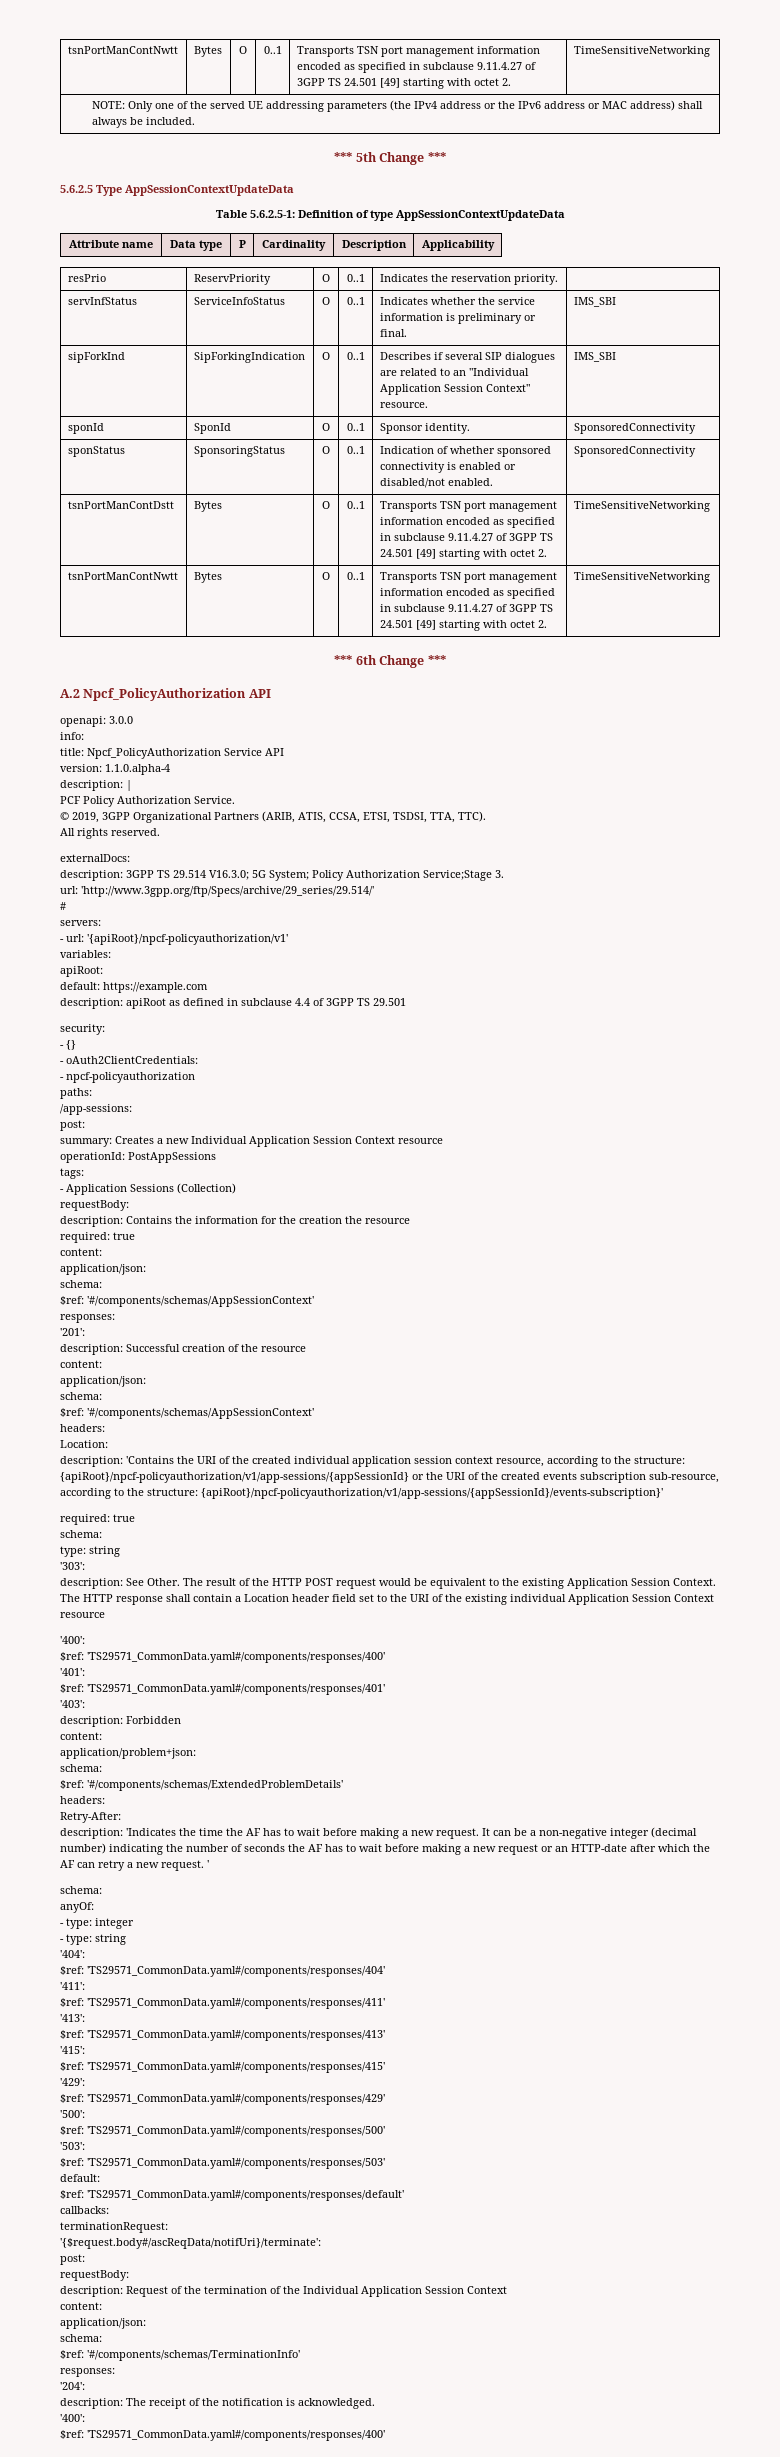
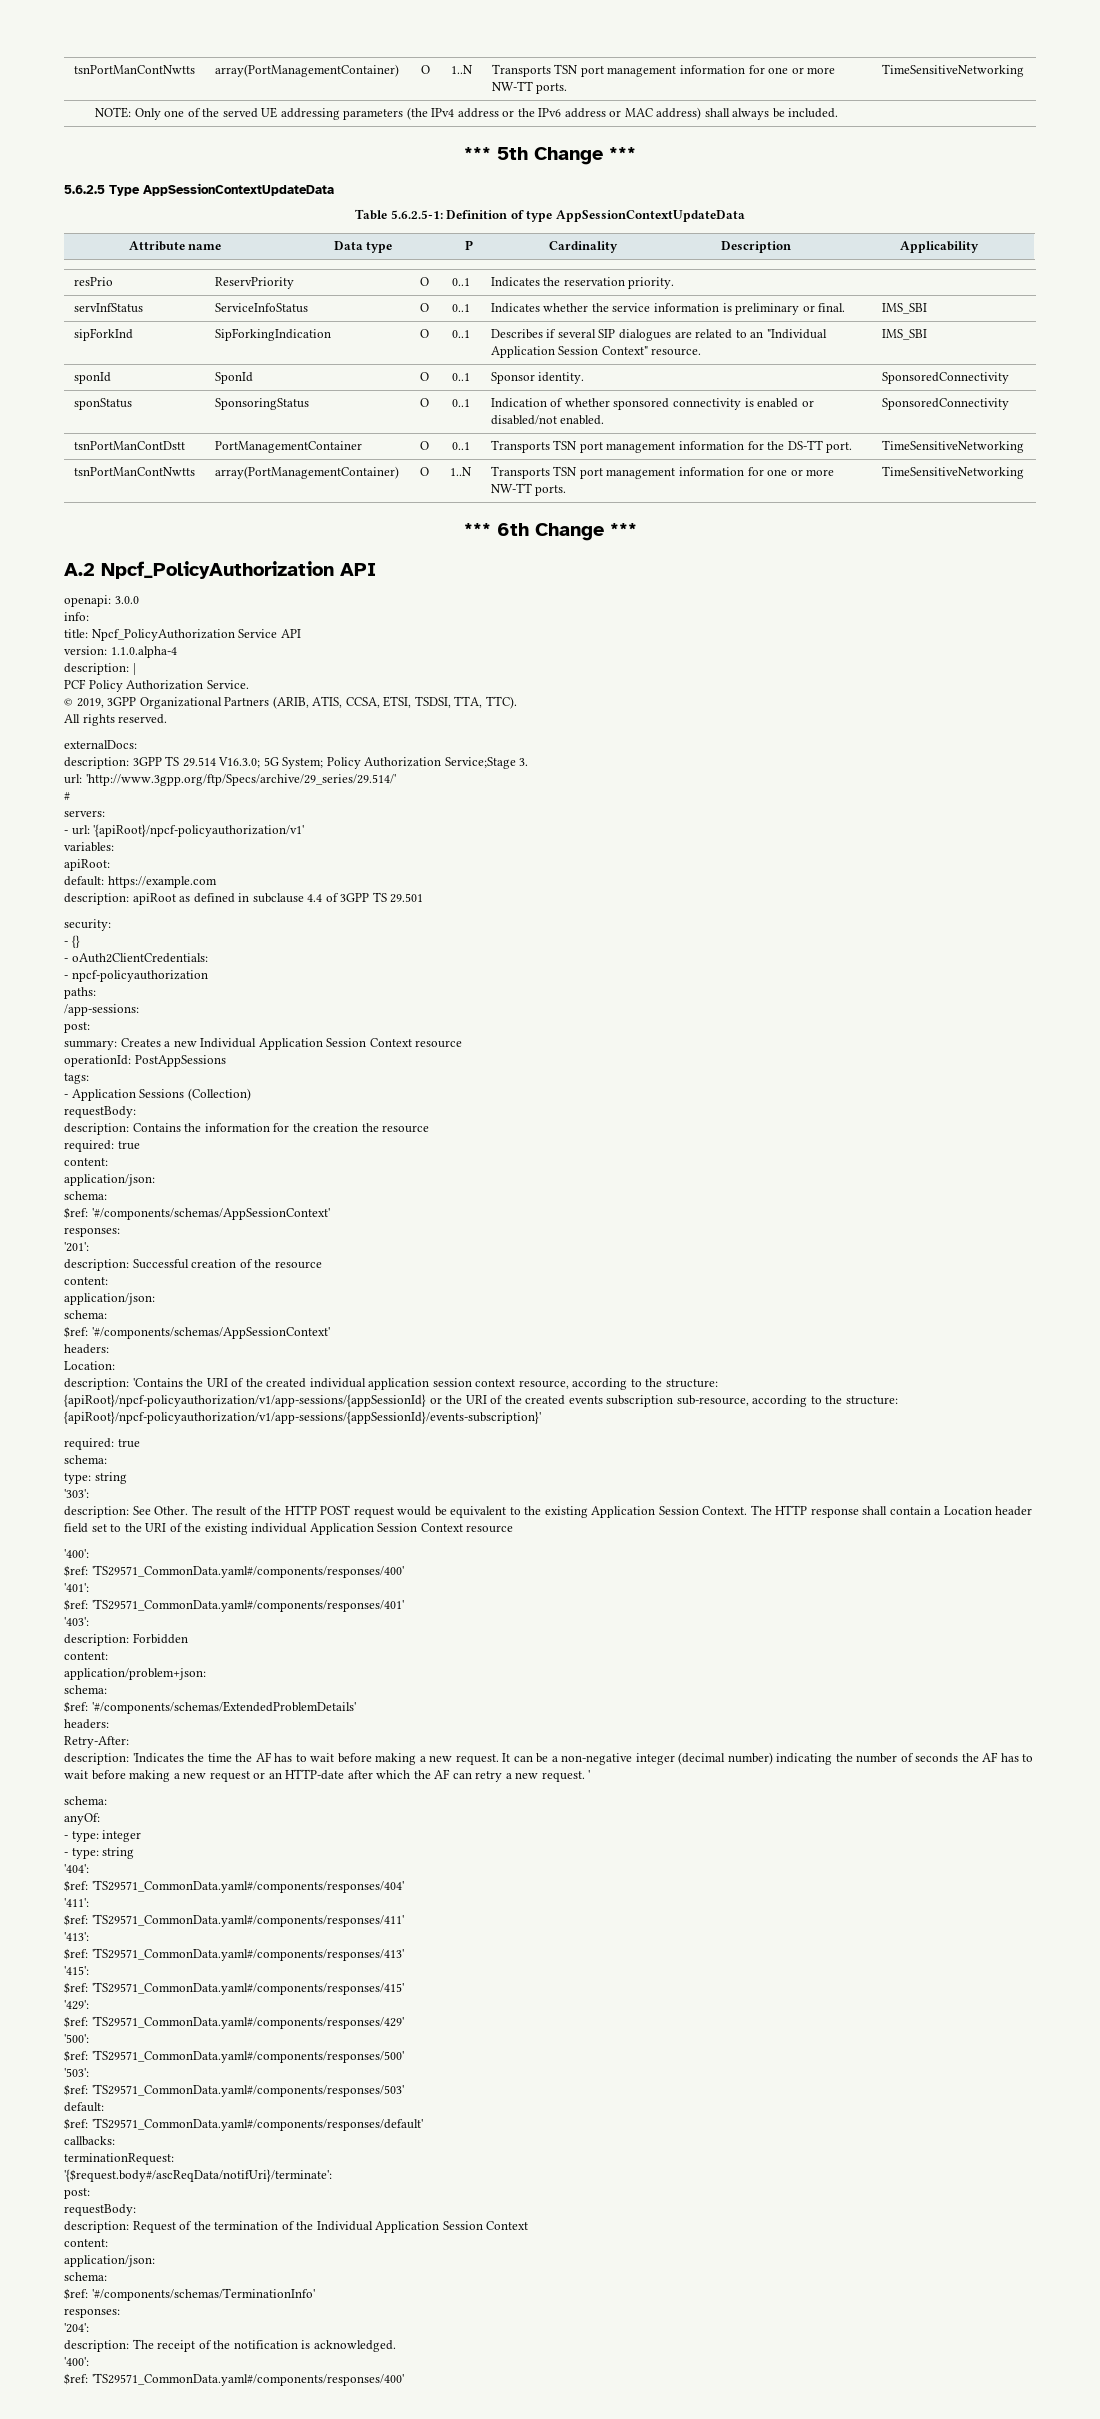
[67,46,178,54] [193,46,222,57] [239,46,247,54] [263,46,282,54] [296,46,540,57] [296,62,536,73] [296,78,511,89] tsnPortManContNwtt | Bytes | O | 0..1 | Transports TSN port management information encoded as specified in subclause 9.11.4.27 of 3GPP TS 24.501 [49] starting with octet 2. -> [73,65,195,74] [214,64,399,77] [421,65,430,74] [451,65,473,74] [491,64,836,77] [491,81,568,94] tsnPortManContNwtts | array(PortManagementContainer) | O | 1..N | Transports TSN port management information for one or more NW-TT ports.
[193,501,222,512] [322,501,330,509] [346,501,365,509] [379,501,557,512] [379,517,555,528] [379,533,553,541] [379,549,547,560] [573,501,710,512] [67,572,178,580] [193,572,222,583] [322,572,330,580] [346,572,365,580] [379,572,557,583] [379,588,555,599] [379,604,553,612] [379,620,547,631] Bytes | O | 0..1 | Transports TSN port management information encoded as specified in subclause 9.11.4.27 of 3GPP TS 24.501 [49] starting with octet 2. | TimeSensitiveNetworking // tsnPortManContNwtt | Bytes | O | 0..1 | Transports TSN port management information encoded as specified in subclause 9.11.4.27 of 3GPP TS 24.501 [49] starting with octet 2. -> [214,441,362,453] [420,441,429,450] [451,442,470,450] [490,440,853,453] [881,440,1024,453] [73,467,195,476] [214,466,399,479] [420,467,429,476] [450,467,472,476] [490,466,835,479] [490,483,567,496] PortManagementContainer | O | 0..1 | Transports TSN port management information for the DS-TT port. | TimeSensitiveNetworking // tsnPortManContNwtts | array(PortManagementContainer) | O | 1..N | Transports TSN port management information for one or more NW-TT ports.

